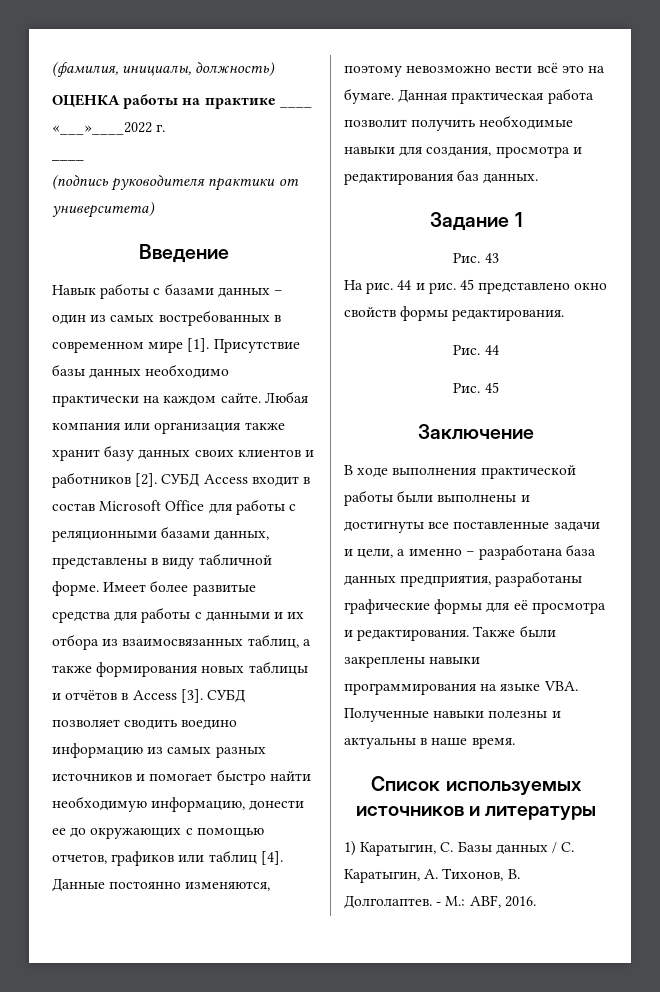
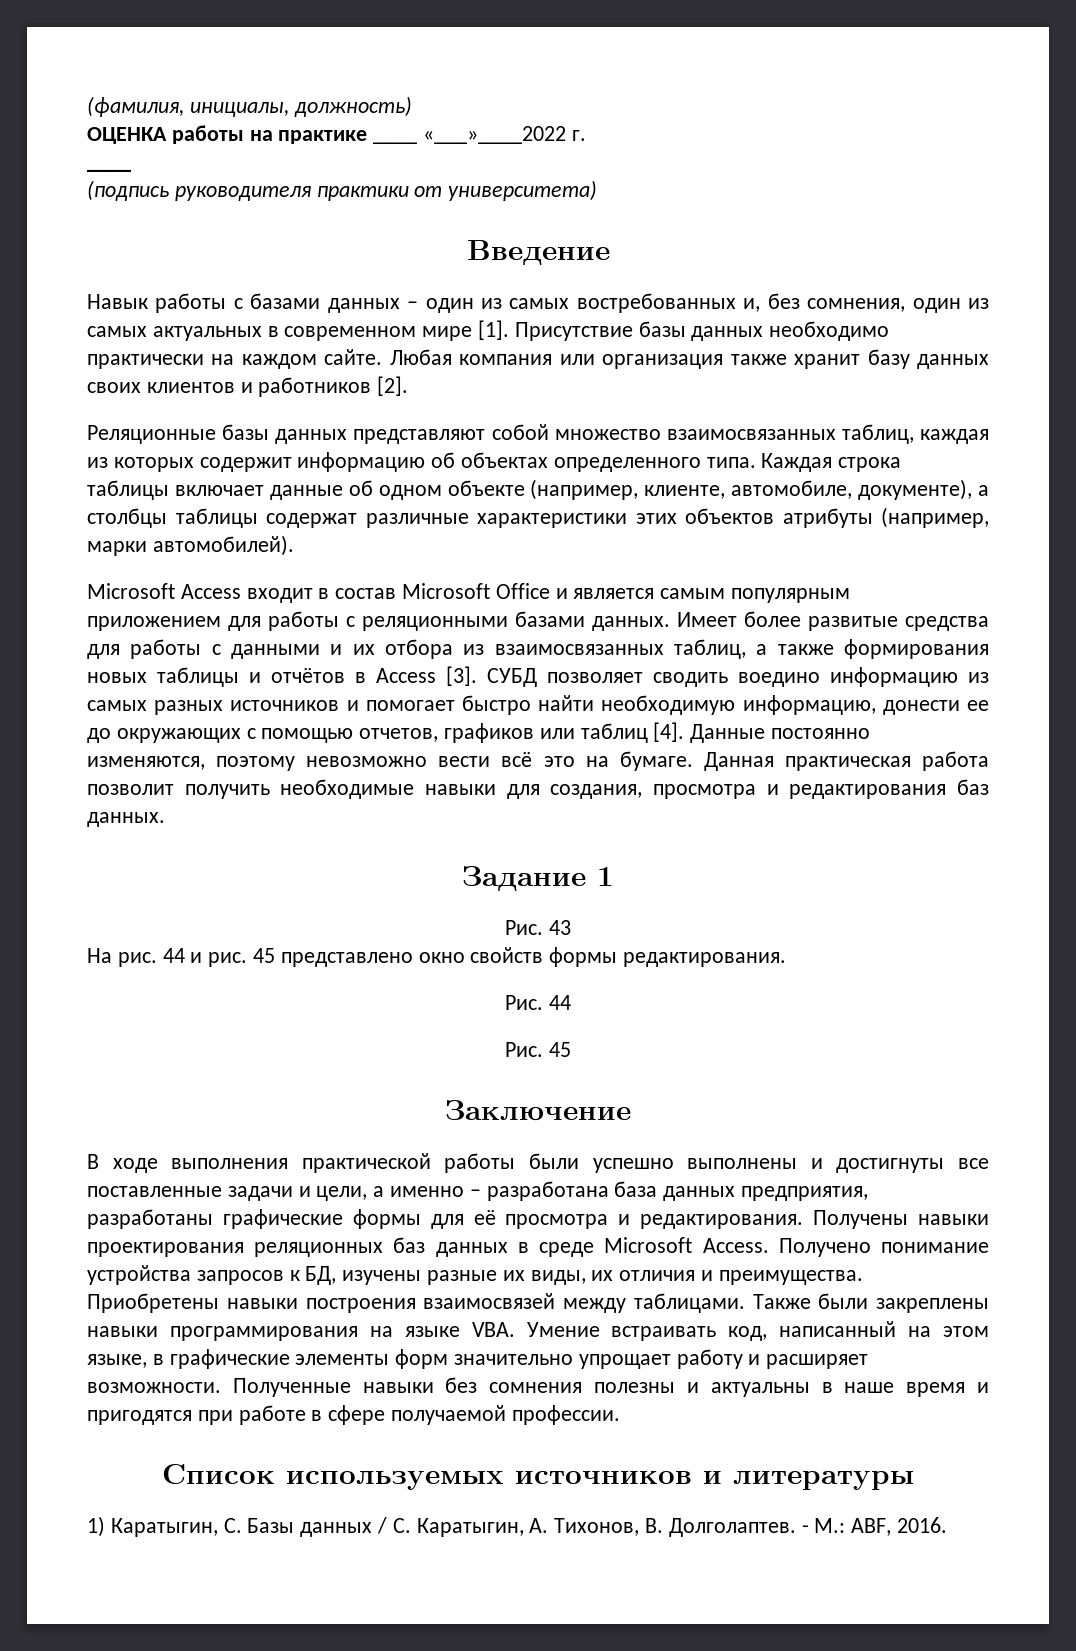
(270, 318) none -> [743,293,990,313] [87,326,262,341] и, без сомнения, один из самых актуальных
[161,473,200,487] СУБД -> [87,424,989,444] [87,452,902,472] [87,479,989,500] [87,507,989,528] [87,535,294,556] [87,583,175,599] // Реляционные базы данных представляют собой множество взаимосвязанных таблиц, каждая из которых содержит информацию об объектах определенного типа. Каждая строка таблицы включает данные об одном объекте (например, клиенте, автомобиле, документе), а столбцы таблицы содержат различные характеристики этих объектов атрибуты (например, марки автомобилей). // Microsoft
(205, 505) none -> [555,588,851,603] [87,616,221,631] и является самым популярным приложением
[214,531,270,541] [52,553,272,569] [52,581,99,596] данных, представлены в виду табличной форме. -> [592,616,670,631] данных.
(434, 496) none -> [592,1158,674,1173] успешно
(470, 635) none -> [813,1210,990,1229] [87,1237,989,1257] [87,1265,863,1285] [87,1293,745,1313] Получены навыки проектирования реляционных баз данных в среде Microsoft Access. Получено понимание устройства запросов к БД, изучены разные их виды, их отличия и преимущества. Приобретены навыки построения взаимосвязей между таблицами.
[344,708,485,722] Полученные навыки -> [526,1321,989,1341] [87,1349,869,1369] [87,1377,583,1397] Умение встраивать код, написанный на этом языке, в графические элементы форм значительно упрощает работу и расширяет возможности. Полученные навыки без сомнения
[471,737,515,749] время. -> [906,1382,990,1397] [87,1405,620,1425] время и пригодятся при работе в сфере получаемой профессии.

